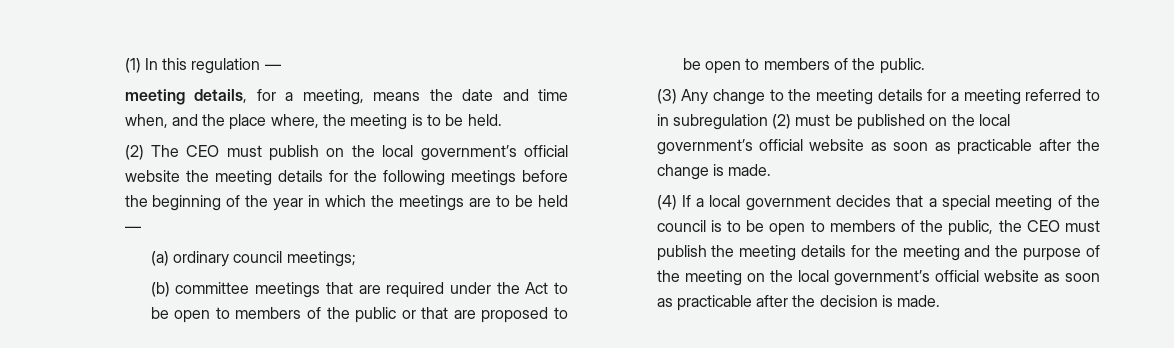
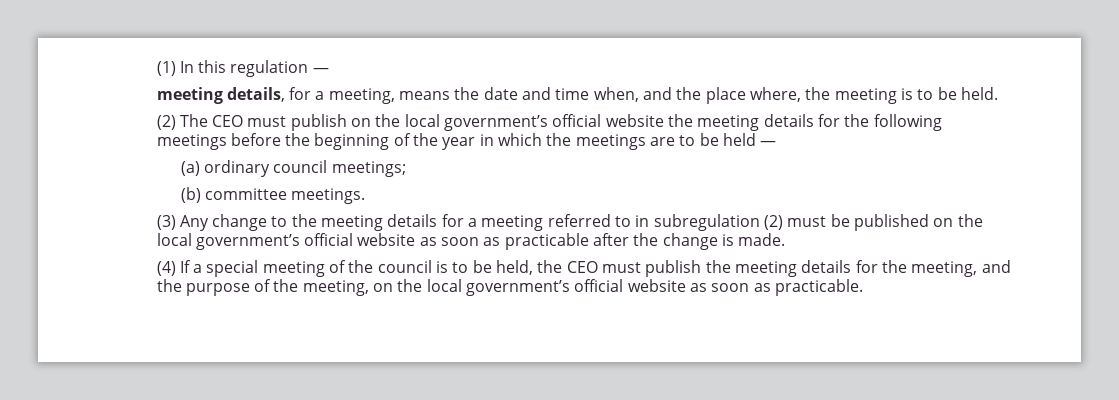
[255,282,569,298] [150,307,568,323] [682,58,925,74] meetings that are required under the Act to be open to members of the public or that are proposed to be open to members of the public. -> [291,188,366,204] meetings.
[709,195,937,211] local government decides that a -> (203, 268) none
[769,220,994,236] open to members of the public, -> [496,260,534,275] held,
[902,245,960,261] meeting -> [911,261,978,277] meeting,
[684,270,1100,286] [656,295,941,311] meeting on the local government’s official website as soon as practicable after the decision is made. -> [302,279,864,296] meeting, on the local government’s official website as soon as practicable.

